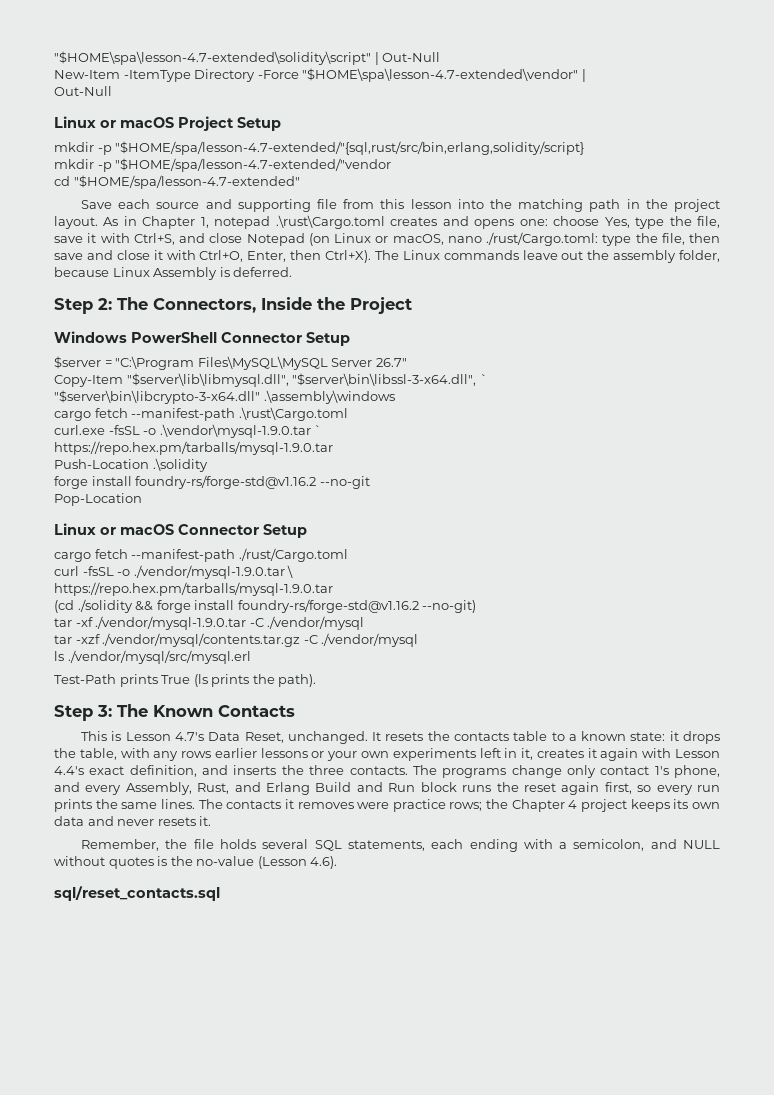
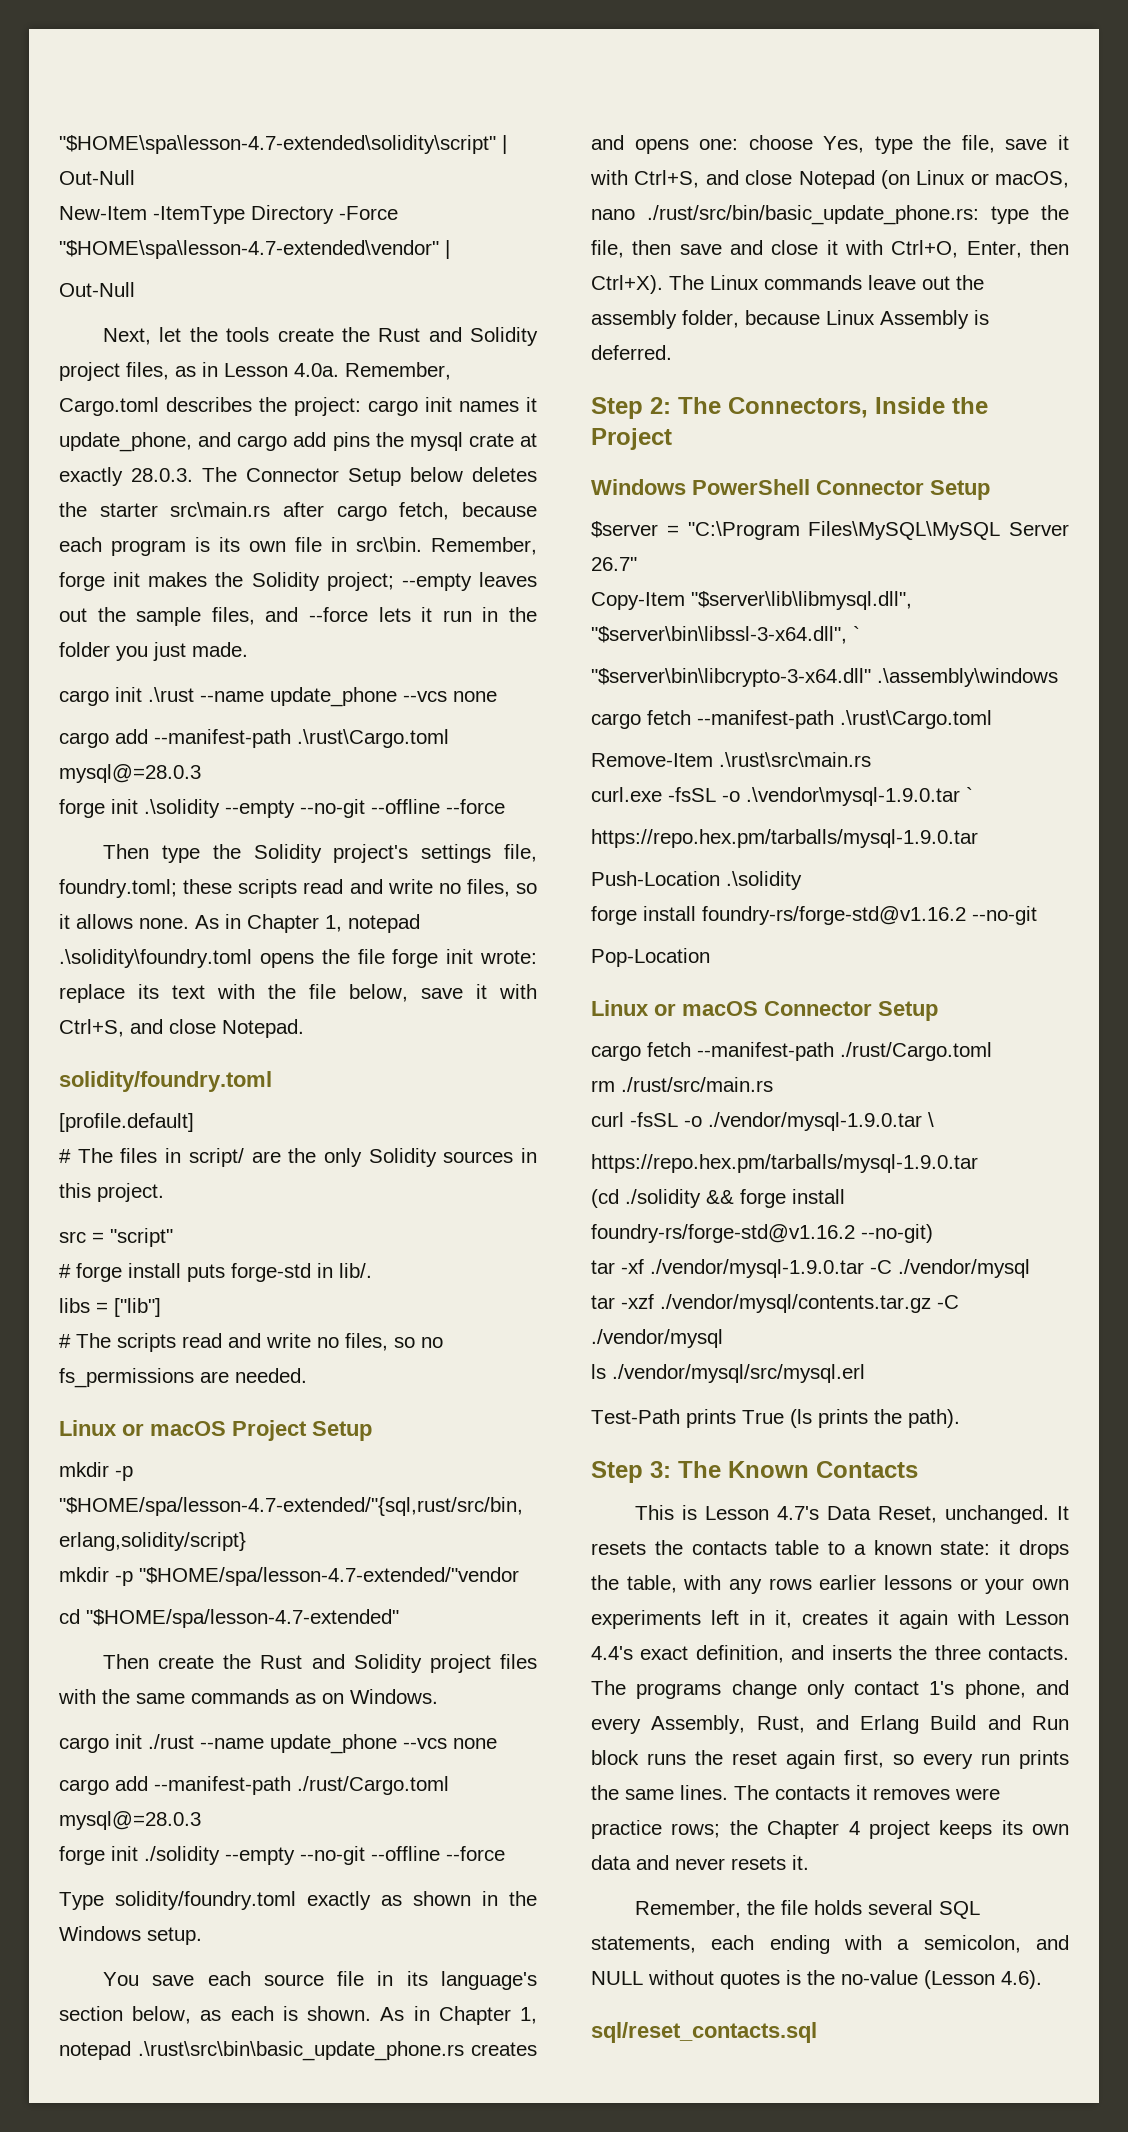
(112, 91) none -> [103,327,538,346] [59,362,451,381] [59,397,537,416] [59,432,537,452] [59,467,537,486] [59,502,537,521] [59,537,537,556] [59,572,537,591] [59,607,538,626] [59,642,248,661] [59,687,497,707] [59,729,449,748] [59,764,201,783] [59,799,505,818] [103,844,537,863] [59,879,537,898] [59,914,420,933] [59,949,537,968] [59,984,537,1003] [59,1019,304,1038] [59,1071,272,1092] [59,1113,194,1132] [59,1148,537,1167] [59,1183,164,1202] [59,1228,173,1247] [59,1263,372,1282] [59,1298,161,1317] [59,1333,443,1352] [59,1368,307,1388] // Next, let the tools create the Rust and Solidity project files, as in Lesson 4.0a. Remember, Cargo.toml describes the project: cargo init names it update_phone, and cargo add pins the mysql crate at exactly 28.0.3. The Connector Setup below deletes the starter src\main.rs after cargo fetch, because each program is its own file in src\bin. Remember, forge init makes the Solidity project; --empty leaves out the sample files, and --force lets it run in the folder you just made. // cargo init .\rust --name update_phone --vcs none // cargo add --manifest-path .\rust\Cargo.toml mysql@=28.0.3 // forge init .\solidity --empty --no-git --offline --force // Then type the Solidity project's settings file, foundry.toml; these scripts read and write no files, so it allows none. As in Chapter 1, notepad .\solidity\foundry.toml opens the file forge init wrote: replace its text with the file below, save it with Ctrl+S, and close Notepad. // solidity/foundry.toml // [profile.default] // # The files in script/ are the only Solidity sources in this project. // src = "script" // # forge install puts forge-std in lib/. // libs = ["lib"] // # The scripts read and write no files, so no fs_permissions are needed.
[81,199,721,212] [54,215,385,229] Save each source and supporting file from this lesson into the matching path in the project layout. As in Chapter 1, notepad .\rust\Cargo.toml -> [103,1654,537,1673] [58,1689,438,1704] [59,1734,497,1754] [59,1776,449,1795] [59,1811,201,1830] [59,1846,505,1865] [59,1891,537,1910] [59,1926,202,1945] [103,1971,537,1990] [59,2006,537,2025] [59,2041,464,2061] Then create the Rust and Solidity project files with the same commands as on Windows. // cargo init ./rust --name update_phone --vcs none // cargo add --manifest-path ./rust/Cargo.toml mysql@=28.0.3 // forge init ./solidity --empty --no-git --offline --force // Type solidity/foundry.toml exactly as shown in the Windows setup. // You save each source file in its language's section below, as each is shown. As in Chapter 1, notepad .\rust\src\bin\basic_update_phone.rs
[486,232,598,246] ./rust/Cargo.toml: -> [647,205,979,225] ./rust/src/bin/basic_update_phone.rs:
(348, 414) none -> [591,752,871,767] // Remove-Item .\rust\src\main.rs
(348, 555) none -> [591,1077,773,1092] // rm ./rust/src/main.rs

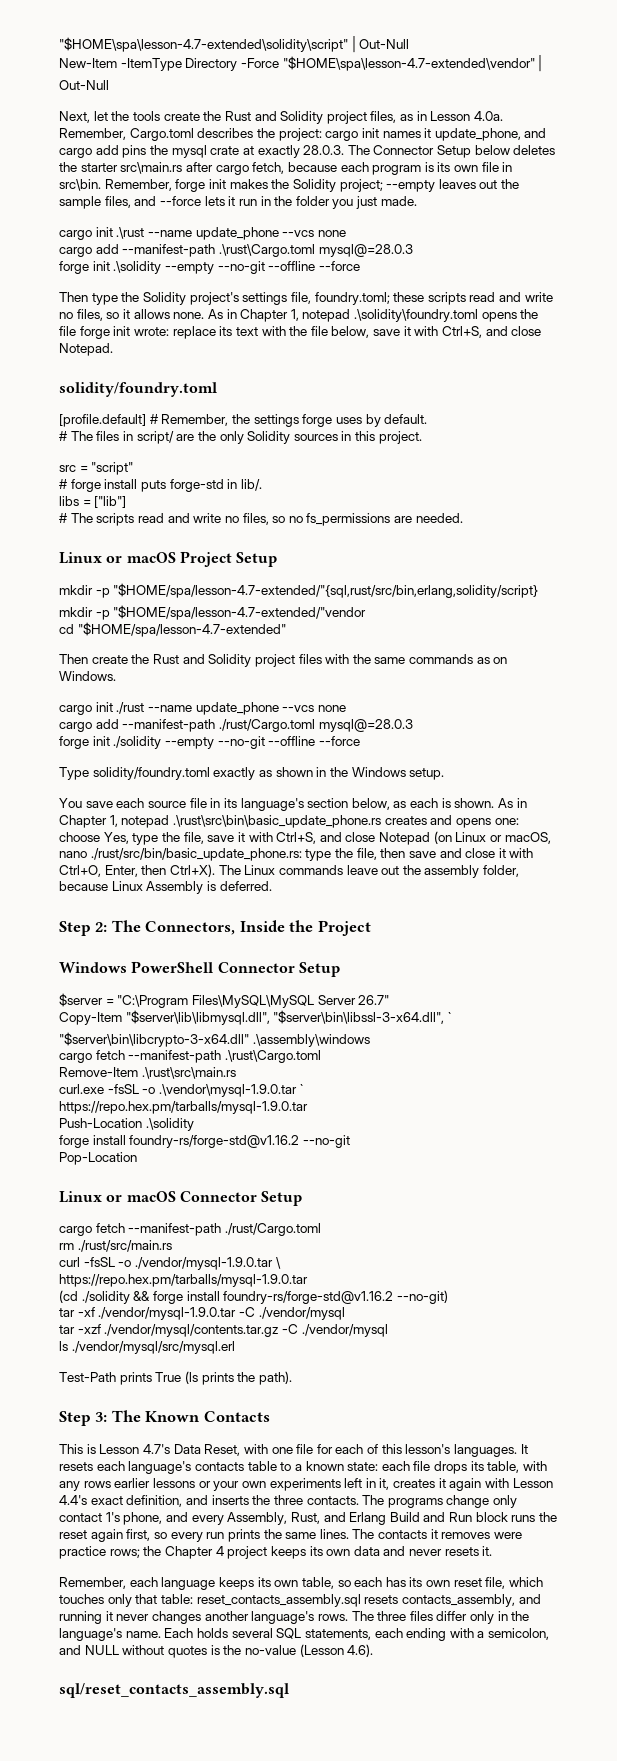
(194, 1122) none -> [149,414,428,427] # Remember, the settings forge uses by default.
[945,1505,1069,1524] [591,1540,683,1555] unchanged. It resets the -> [243,1444,528,1457] [59,1461,192,1474] with one file for each of this lesson's languages. It resets each language's
[999,1540,1069,1559] [591,1575,619,1590] it drops the -> [381,1461,484,1474] each file drops its
[747,1900,809,1915] the file -> [129,1577,544,1590] [59,1594,541,1607] [59,1611,530,1624] [59,1628,194,1641] each language keeps its own table, so each has its own reset file, which touches only that table: reset_contacts_assembly.sql resets contacts_assembly, and running it never changes another language's rows. The three files differ only in the language's name. Each
[591,2022,817,2043] sql/reset_contacts.sql -> [59,1683,289,1698] sql/reset_contacts_assembly.sql

